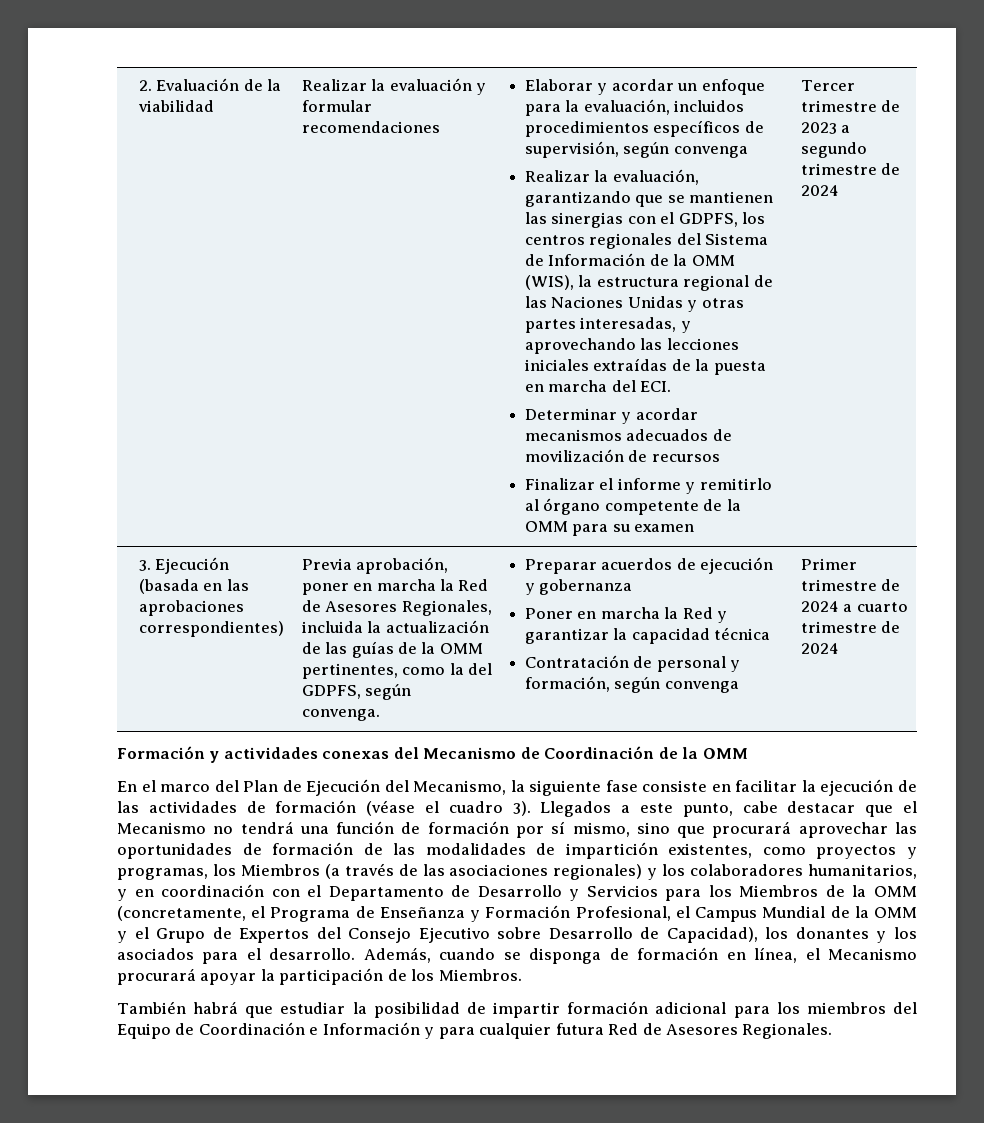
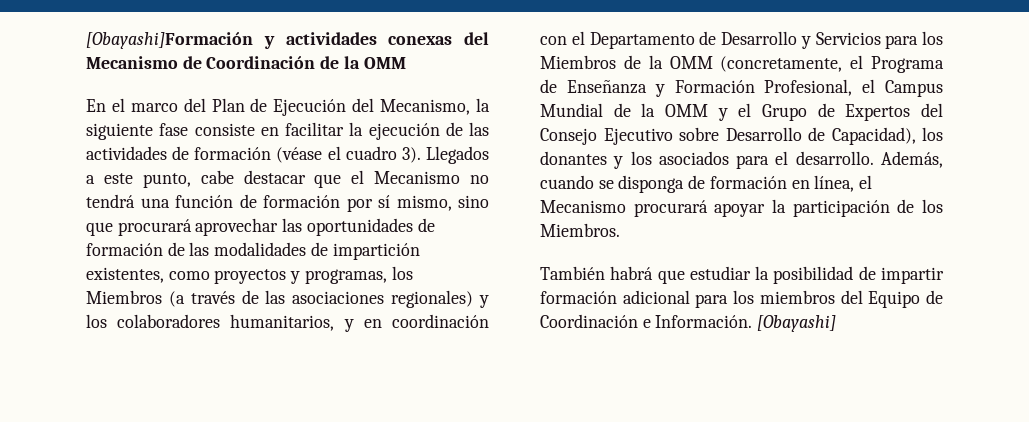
[138,78,282,91] [137,100,214,112] [301,78,486,95] [301,100,372,112] [301,121,440,133] [524,79,765,95] [524,99,745,116] [524,120,764,137] [524,141,748,158] [524,169,699,185] [524,191,774,207] [524,212,766,228] [524,233,769,249] [524,253,735,266] [524,275,773,291] [524,296,744,312] [524,317,691,333] [524,338,739,354] [524,358,766,375] [524,380,672,392] [524,408,698,424] [524,429,732,441] [524,449,720,462] [524,478,772,494] [524,498,741,515] [524,521,695,536] [800,80,855,91] [800,100,901,112] [800,122,851,134] [800,142,867,158] [800,163,901,175] [800,185,839,196] [138,557,230,574] [138,579,249,594] [138,600,244,616] [138,621,284,637] [301,557,449,574] [301,579,489,595] [301,600,492,616] [301,620,489,633] [301,641,483,658] [301,663,492,679] [301,684,412,700] [301,709,380,721] [524,557,774,574] [524,579,633,595] [524,607,728,623] [524,627,771,644] [524,655,741,672] [524,676,739,693] [800,558,857,570] [800,579,901,591] [800,601,908,612] [800,621,901,633] [800,643,839,654] [117,746,205,759] 2. Evaluación de la viabilidad | Realizar la evaluación y formular recomendaciones | Elaborar y acordar un enfoque para la evaluación, incluidos procedimientos específicos de supervisión, según convenga // Realizar la evaluación, garantizando que se mantienen las sinergias con el GDPFS, los centros regionales del Sistema de Información de la OMM (WIS), la estructura regional de las Naciones Unidas y otras partes interesadas, y aprovechando las lecciones iniciales extraídas de la puesta en marcha del ECI. // Determinar y acordar mecanismos adecuados de movilización de recursos // Finalizar el informe y remitirlo al órgano competente de la OMM para su examen | Tercer trimestre de 2023 a segundo trimestre de 2024 // 3. Ejecución (basada en las aprobaciones correspondientes) | Previa aprobación, poner en marcha la Red de Asesores Regionales, incluida la actualización de las guías de la OMM pertinentes, como la del GDPFS, según convenga. | Preparar acuerdos de ejecución y gobernanza // Poner en marcha la Red y garantizar la capacidad técnica // Contratación de personal y formación, según convenga | Primer trimestre de 2024 a cuarto trimestre de 2024 // Formación -> [86,32,253,49] [Obayashi]Formación
[322,1022,833,1039] Información y para cualquier futura Red de Asesores Regionales. -> [655,315,837,332] Información. [Obayashi]

